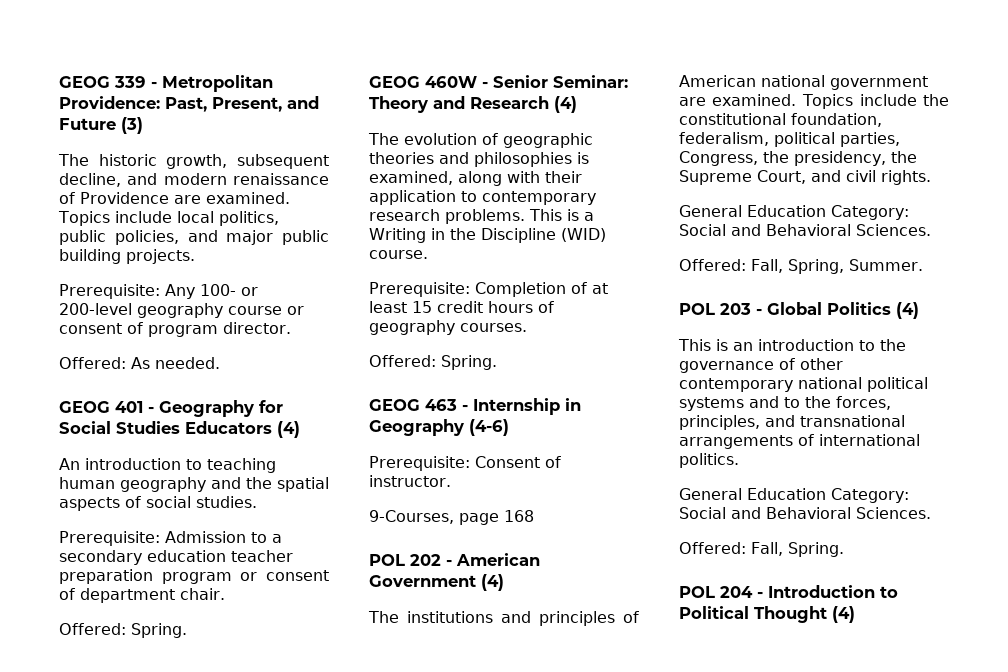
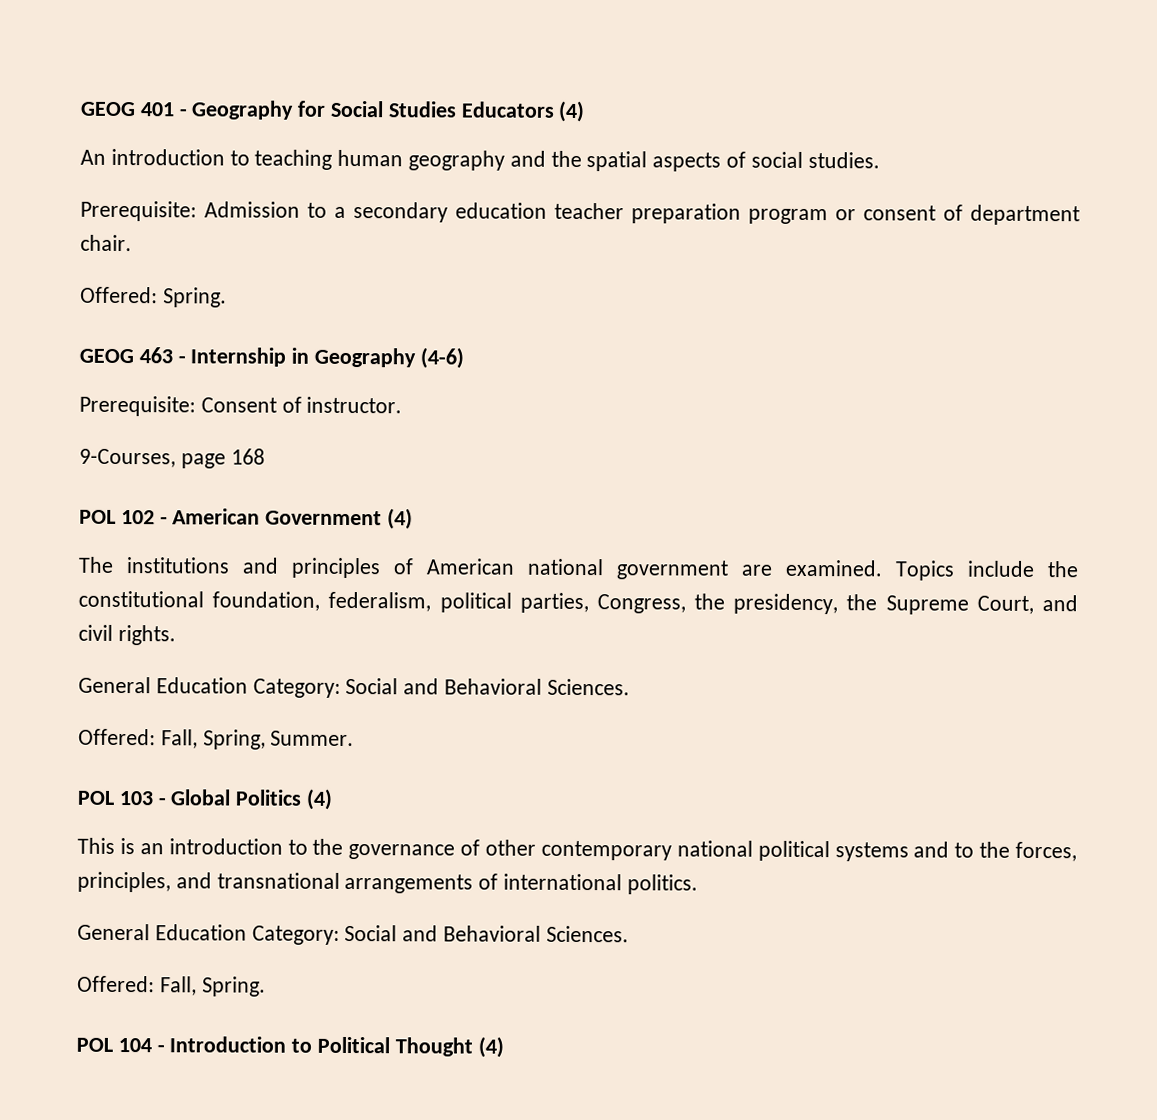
[59,75,273,92] [59,96,319,112] [59,117,143,134] [58,154,329,169] [59,173,329,187] [59,192,290,204] [58,211,279,226] [59,230,329,245] [59,249,195,264] [59,284,258,299] [59,303,304,318] [59,322,291,337] [59,357,220,369] [59,401,110,413] GEOG 339 - Metropolitan Providence: Past, Present, and Future (3) // The historic growth, subsequent decline, and modern renaissance of Providence are examined. Topics include local politics, public policies, and major public building projects. // Prerequisite: Any 100- or 200-level geography course or consent of program director. // Offered: As needed. // GEOG -> [80,101,135,117] GEOG
[369,75,628,88] [369,96,577,113] [368,133,593,148] [369,152,589,167] [369,171,582,186] [369,190,596,205] [369,209,594,224] [369,228,606,243] [369,250,428,259] [369,282,608,297] [369,301,554,313] [369,320,527,335] [369,355,497,370] // GEOG 460W - Senior Seminar: Theory and Research (4) // The evolution of geographic theories and philosophies is examined, along with their application to contemporary research problems. This is a Writing in the Discipline (WID) course. // Prerequisite: Completion of at least 15 credit hours of geography courses. // Offered: Spring. -> (227, 297) none
[410,554,441,566] 202 -> [120,509,155,525] 102
[720,303,751,315] 203 -> [118,790,153,806] 103
[720,586,753,598] 204 -> [117,1037,152,1053] 104

